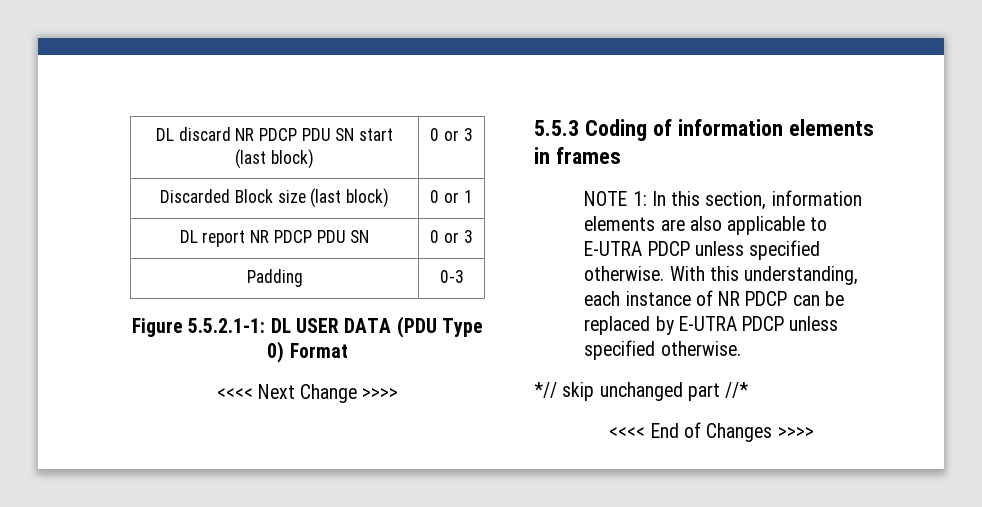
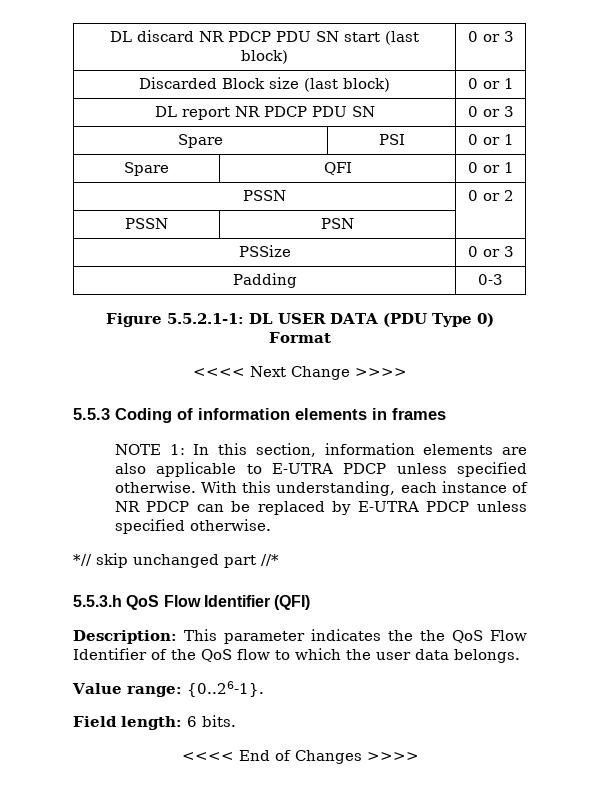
(473, 236) none -> [178,134,223,148] [378,134,405,145] [467,134,514,145] [124,162,169,176] [323,162,352,175] [467,162,514,173] [243,190,286,201] [467,190,514,201] [125,218,168,229] [321,218,354,229] [238,245,291,257] [467,246,514,257] // Spare | PSI | 0 or 1 // Spare | QFI | 0 or 1 // PSSN | 0 or 2 // PSSN | PSN | // PSSize | 0 or 3
(749, 390) none -> [73,595,311,610] [73,629,527,644] [73,648,520,663] [72,681,264,697] [73,715,236,730] // 5.5.3.h QoS Flow Identifier (QFI) // Description: This parameter indicates the the QoS Flow Identifier of the QoS flow to which the user data belongs. // Value range: {0..26-1}. // Field length: 6 bits.

